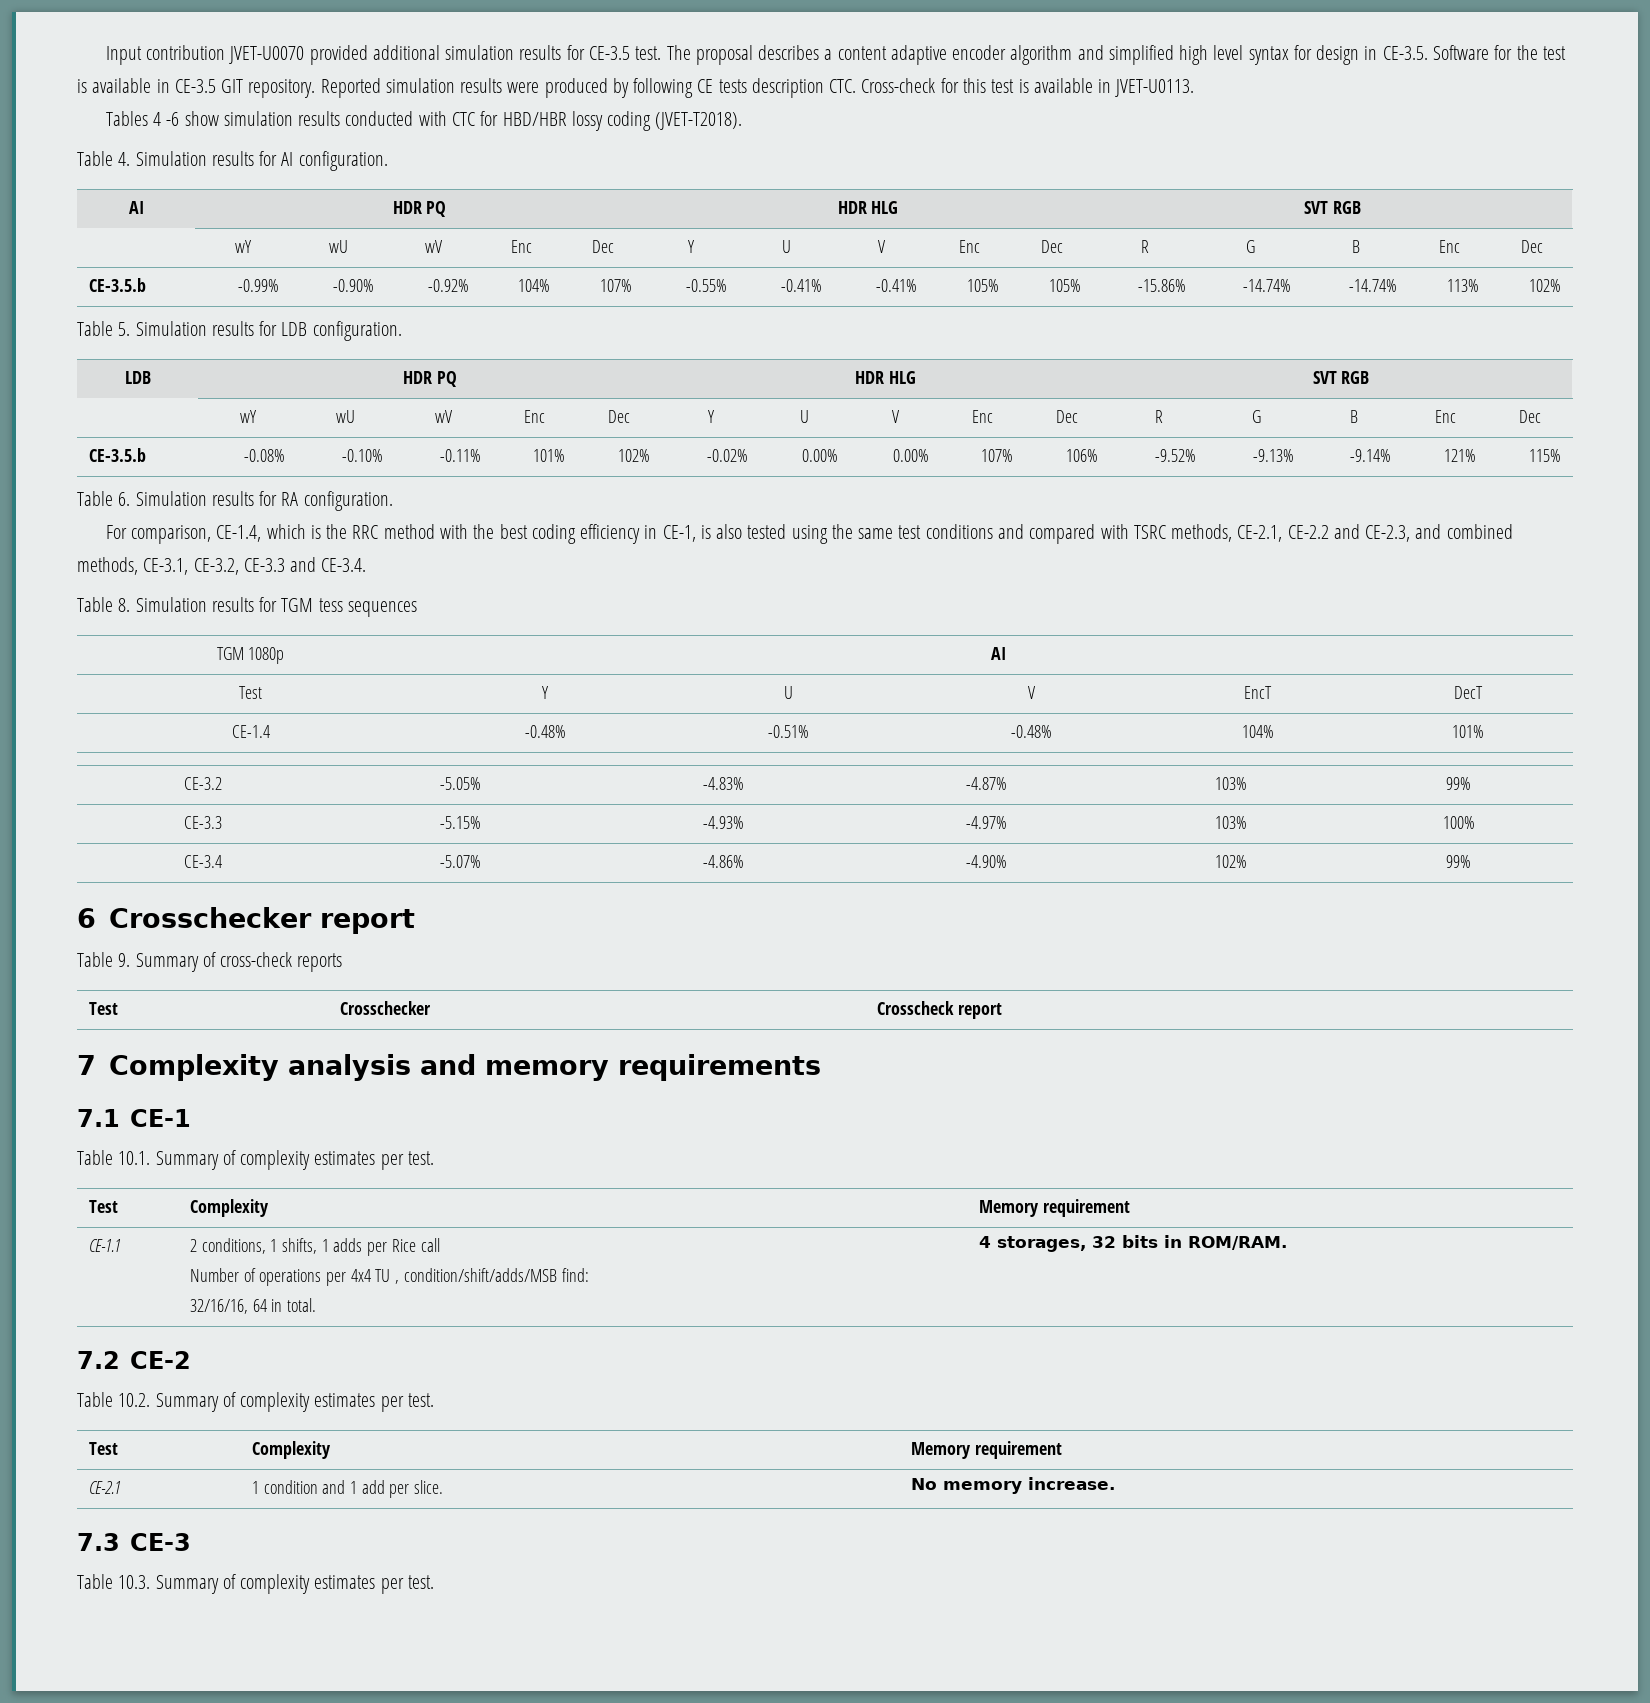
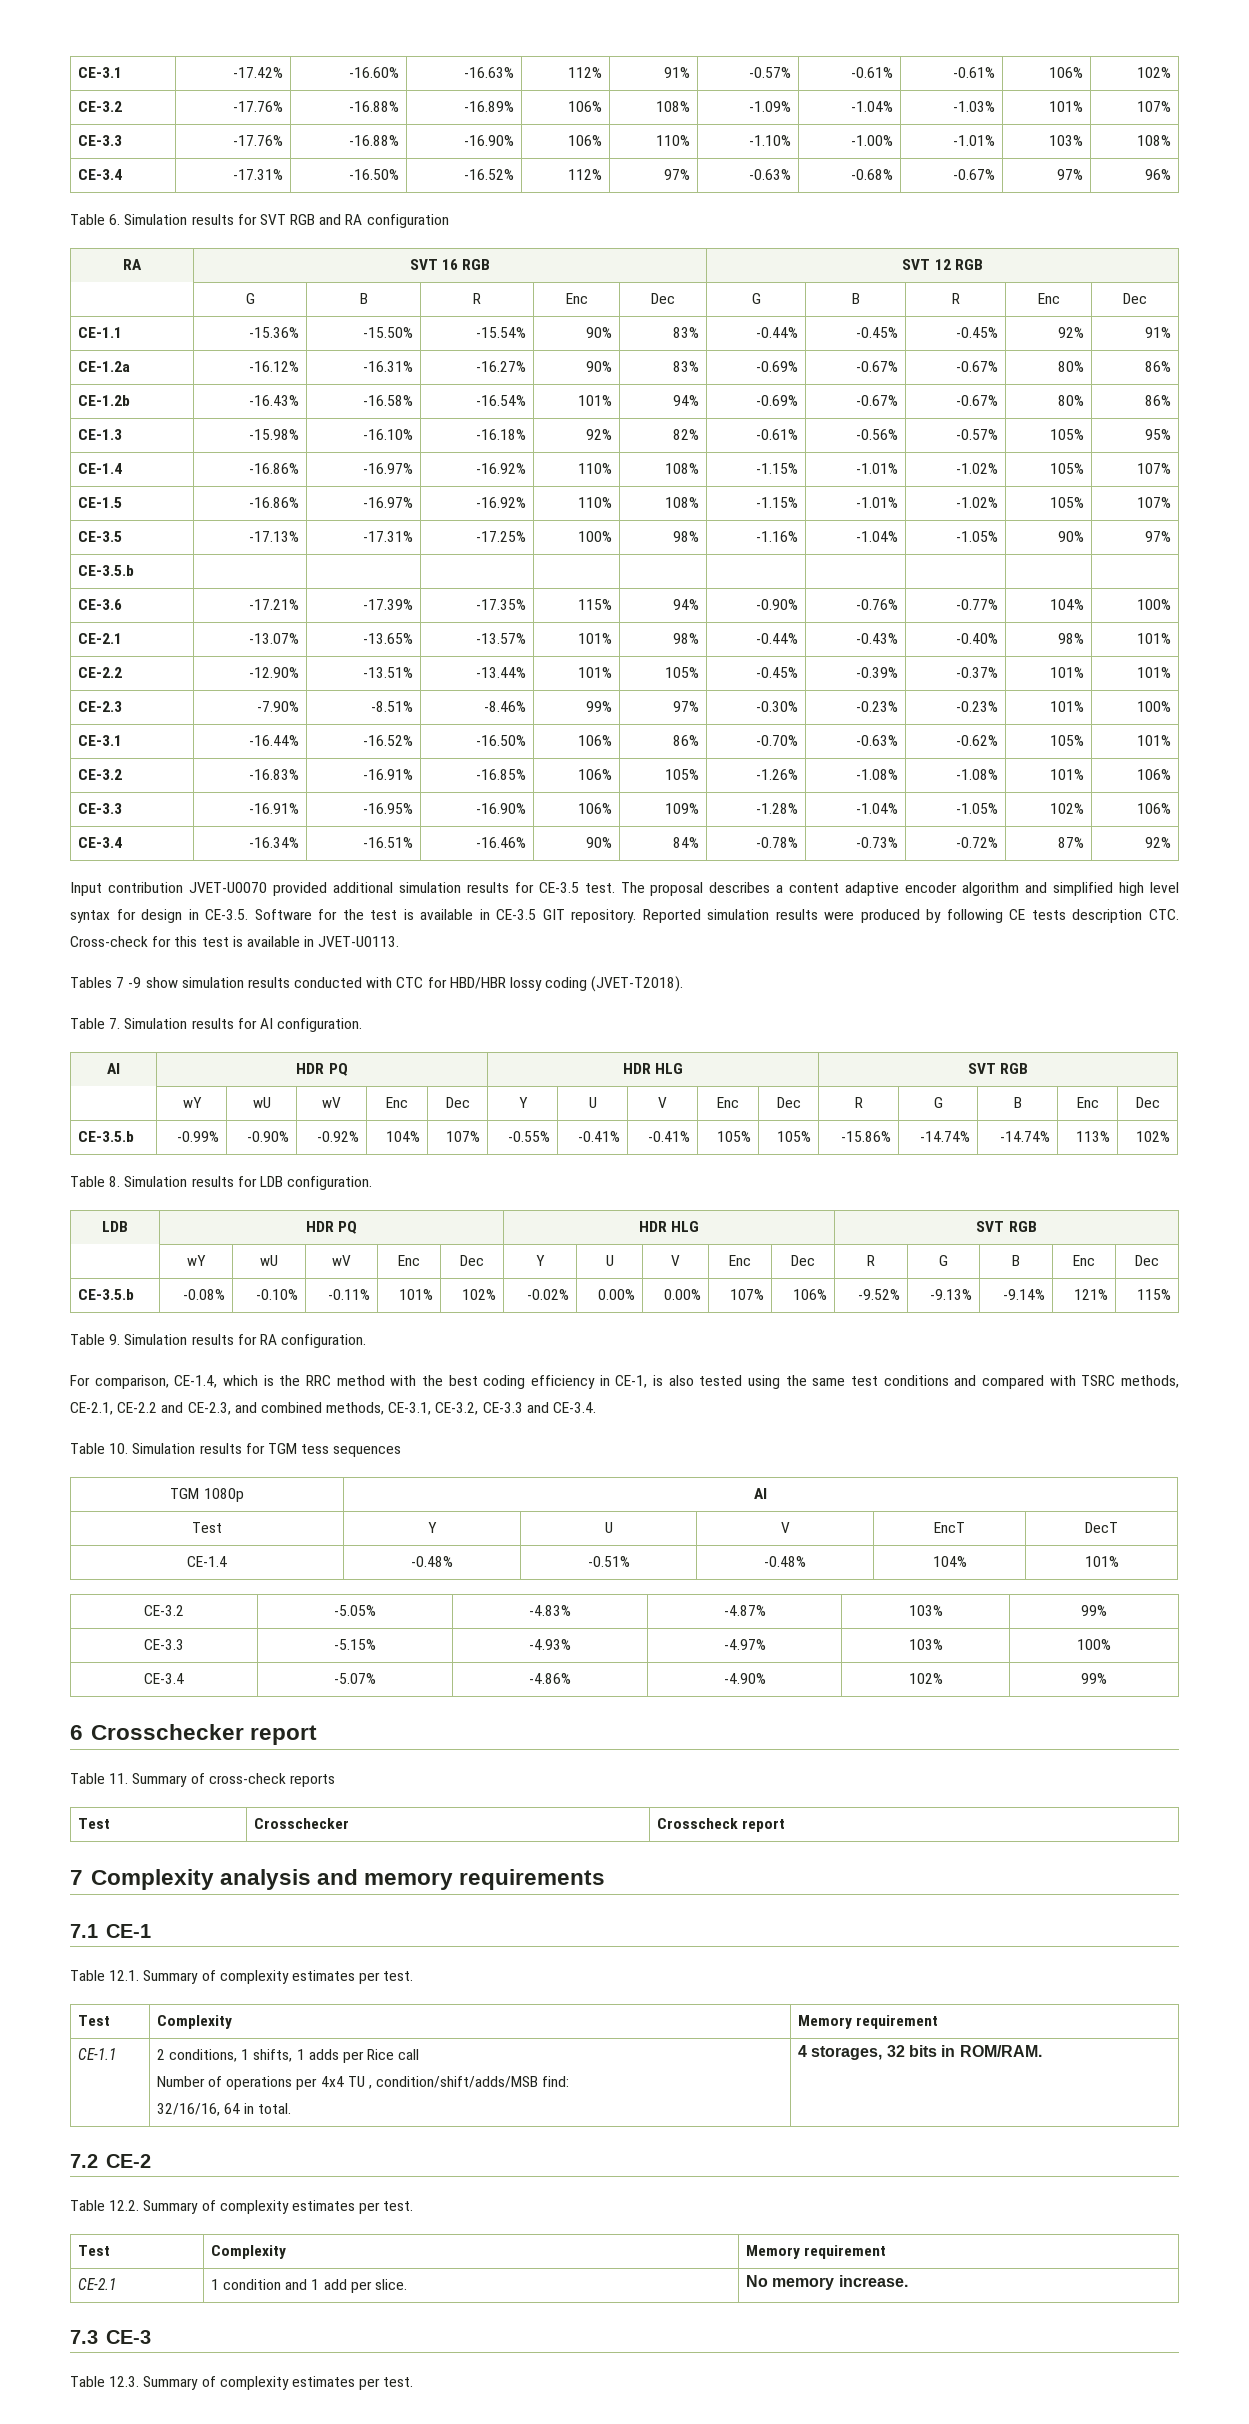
(105, 55) none -> [77,67,122,78] [233,67,284,78] [349,67,400,78] [464,67,515,78] [568,67,603,78] [664,67,691,78] [749,67,792,78] [851,67,894,78] [953,67,996,78] [1049,67,1084,78] [1137,67,1172,78] [77,101,122,112] [233,101,284,112] [349,101,400,112] [464,101,515,112] [568,101,603,112] [656,101,691,112] [749,101,792,112] [851,101,894,112] [953,101,996,112] [1049,101,1084,112] [1137,101,1172,112] [77,135,122,146] [233,135,284,146] [349,135,400,146] [464,135,515,146] [568,135,603,146] [656,135,691,146] [749,135,792,146] [851,135,894,146] [953,135,996,146] [1049,135,1084,146] [1137,135,1172,146] [77,169,122,180] [233,169,284,180] [349,169,400,180] [464,169,515,180] [568,169,603,180] [664,169,691,180] [749,169,792,180] [851,169,894,180] [953,169,996,180] [1057,169,1084,180] [1145,169,1172,180] [70,214,449,228] [123,259,142,270] [409,259,491,270] [902,259,983,270] [245,293,255,304] [359,293,368,304] [473,293,481,304] [565,293,588,304] [651,293,675,304] [751,293,761,304] [851,293,860,304] [951,293,960,304] [1037,293,1060,304] [1123,293,1147,304] [77,327,122,338] [249,327,300,338] [363,327,414,338] [476,327,527,338] [586,327,613,338] [673,327,700,338] [756,327,799,338] [856,327,899,338] [956,327,999,338] [1058,327,1085,338] [1145,327,1172,338] [77,361,130,372] [249,361,300,372] [363,361,414,372] [476,361,527,372] [586,361,613,372] [673,361,700,372] [756,361,799,372] [856,361,899,372] [956,361,999,372] [1058,361,1085,372] [1145,361,1172,372] [77,395,130,406] [249,395,300,406] [363,395,414,406] [476,395,527,406] [578,395,613,406] [673,395,700,406] [756,395,799,406] [856,395,899,406] [956,395,999,406] [1058,395,1085,406] [1145,395,1172,406] [77,429,122,440] [249,429,300,440] [363,429,414,440] [476,429,527,440] [586,429,613,440] [673,429,700,440] [756,429,799,440] [856,429,899,440] [956,429,999,440] [1050,429,1085,440] [1145,429,1172,440] [77,463,122,474] [249,463,300,474] [363,463,414,474] [476,463,527,474] [578,463,613,474] [665,463,700,474] [756,463,799,474] [856,463,899,474] [956,463,999,474] [1050,463,1085,474] [1137,463,1172,474] [77,497,122,508] [249,497,300,508] [363,497,414,508] [476,497,527,508] [578,497,613,508] [665,497,700,508] [756,497,799,508] [856,497,899,508] [956,497,999,508] [1050,497,1085,508] [1137,497,1172,508] [77,531,122,542] [249,531,300,542] [363,531,414,542] [476,531,527,542] [578,531,613,542] [673,531,700,542] [756,531,799,542] [856,531,899,542] [956,531,999,542] [1058,531,1085,542] [1145,531,1172,542] [77,565,134,576] [77,599,122,610] [249,599,300,610] [363,599,414,610] [476,599,527,610] [578,599,613,610] [673,599,700,610] [756,599,799,610] [856,599,899,610] [956,599,999,610] [1050,599,1085,610] [1137,599,1172,610] [77,633,122,644] [249,633,300,644] [363,633,414,644] [476,633,527,644] [578,633,613,644] [673,633,700,644] [756,633,799,644] [856,633,899,644] [956,633,999,644] [1058,633,1085,644] [1137,633,1172,644] [77,667,122,678] [249,667,300,678] [363,667,414,678] [476,667,527,678] [578,667,613,678] [665,667,700,678] [756,667,799,678] [856,667,899,678] [956,667,999,678] [1050,667,1085,678] [1137,667,1172,678] [77,701,122,712] [257,701,300,712] [371,701,414,712] [484,701,527,712] [586,701,613,712] [673,701,700,712] [756,701,799,712] [856,701,899,712] [956,701,999,712] [1050,701,1085,712] [1137,701,1172,712] [77,735,122,746] [249,735,300,746] [363,735,414,746] [476,735,527,746] [578,735,613,746] [673,735,700,746] [756,735,799,746] [856,735,899,746] [956,735,999,746] [1050,735,1085,746] [1137,735,1172,746] [77,769,122,780] [249,769,300,780] [363,769,414,780] [476,769,527,780] [578,769,613,780] [665,769,700,780] [756,769,799,780] [856,769,899,780] [956,769,999,780] [1050,769,1085,780] [1137,769,1172,780] [77,803,122,814] [249,803,300,814] [363,803,414,814] [476,803,527,814] [578,803,613,814] [665,803,700,814] [756,803,799,814] [856,803,899,814] [956,803,999,814] [1050,803,1085,814] [1137,803,1172,814] [77,837,122,848] [249,837,300,848] [363,837,414,848] [476,837,527,848] [586,837,613,848] [673,837,700,848] [756,837,799,848] [856,837,899,848] [956,837,999,848] [1058,837,1085,848] [1145,837,1172,848] CE-3.1 | -17.42% | -16.60% | -16.63% | 112% | 91% | -0.57% | -0.61% | -0.61% | 106% | 102% // CE-3.2 | -17.76% | -16.88% | -16.89% | 106% | 108% | -1.09% | -1.04% | -1.03% | 101% | 107% // CE-3.3 | -17.76% | -16.88% | -16.90% | 106% | 110% | -1.10% | -1.00% | -1.01% | 103% | 108% // CE-3.4 | -17.31% | -16.50% | -16.52% | 112% | 97% | -0.63% | -0.68% | -0.67% | 97% | 96% // Table 6. Simulation results for SVT RGB and RA configuration // RA | SVT 16 RGB | SVT 12 RGB // | G | B | R | Enc | Dec | G | B | R | Enc | Dec // CE-1.1 | -15.36% | -15.50% | -15.54% | 90% | 83% | -0.44% | -0.45% | -0.45% | 92% | 91% // CE-1.2a | -16.12% | -16.31% | -16.27% | 90% | 83% | -0.69% | -0.67% | -0.67% | 80% | 86% // CE-1.2b | -16.43% | -16.58% | -16.54% | 101% | 94% | -0.69% | -0.67% | -0.67% | 80% | 86% // CE-1.3 | -15.98% | -16.10% | -16.18% | 92% | 82% | -0.61% | -0.56% | -0.57% | 105% | 95% // CE-1.4 | -16.86% | -16.97% | -16.92% | 110% | 108% | -1.15% | -1.01% | -1.02% | 105% | 107% // CE-1.5 | -16.86% | -16.97% | -16.92% | 110% | 108% | -1.15% | -1.01% | -1.02% | 105% | 107% // CE-3.5 | -17.13% | -17.31% | -17.25% | 100% | 98% | -1.16% | -1.04% | -1.05% | 90% | 97% // CE-3.5.b | | | | | | | | | | // CE-3.6 | -17.21% | -17.39% | -17.35% | 115% | 94% | -0.90% | -0.76% | -0.77% | 104% | 100% // CE-2.1 | -13.07% | -13.65% | -13.57% | 101% | 98% | -0.44% | -0.43% | -0.40% | 98% | 101% // CE-2.2 | -12.90% | -13.51% | -13.44% | 101% | 105% | -0.45% | -0.39% | -0.37% | 101% | 101% // CE-2.3 | -7.90% | -8.51% | -8.46% | 99% | 97% | -0.30% | -0.23% | -0.23% | 101% | 100% // CE-3.1 | -16.44% | -16.52% | -16.50% | 106% | 86% | -0.70% | -0.63% | -0.62% | 105% | 101% // CE-3.2 | -16.83% | -16.91% | -16.85% | 106% | 105% | -1.26% | -1.08% | -1.08% | 101% | 106% // CE-3.3 | -16.91% | -16.95% | -16.90% | 106% | 109% | -1.28% | -1.04% | -1.05% | 102% | 106% // CE-3.4 | -16.34% | -16.51% | -16.46% | 90% | 84% | -0.78% | -0.73% | -0.72% | 87% | 92% //
[153,112,180,126] 4 -6 -> [116,977,142,988] 7 -9
[118,152,131,166] 4. -> [109,1018,121,1029] 7.
[118,322,131,336] 5. -> [109,1176,121,1187] 8.
[118,492,131,506] 6. -> [109,1334,121,1345] 9.
[118,598,131,612] 8. -> [109,1443,129,1454] 10.
[118,953,131,967] 9. -> [109,1773,129,1784] 11.
[118,1151,151,1165] 10.1. -> [109,1970,140,1981] 12.1.
[118,1393,151,1407] 10.2. -> [109,2200,140,2211] 12.2.
[118,1575,151,1589] 10.3. -> [109,2376,140,2387] 12.3.

